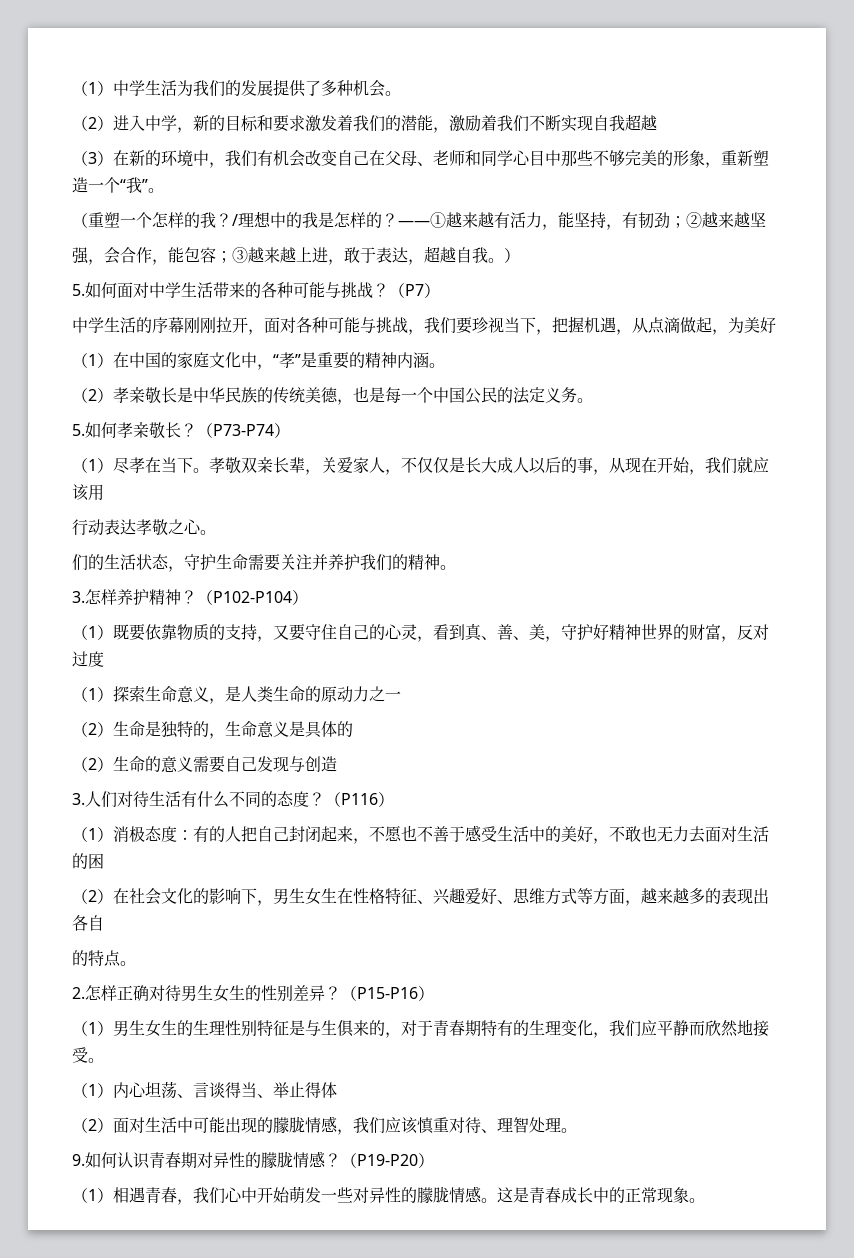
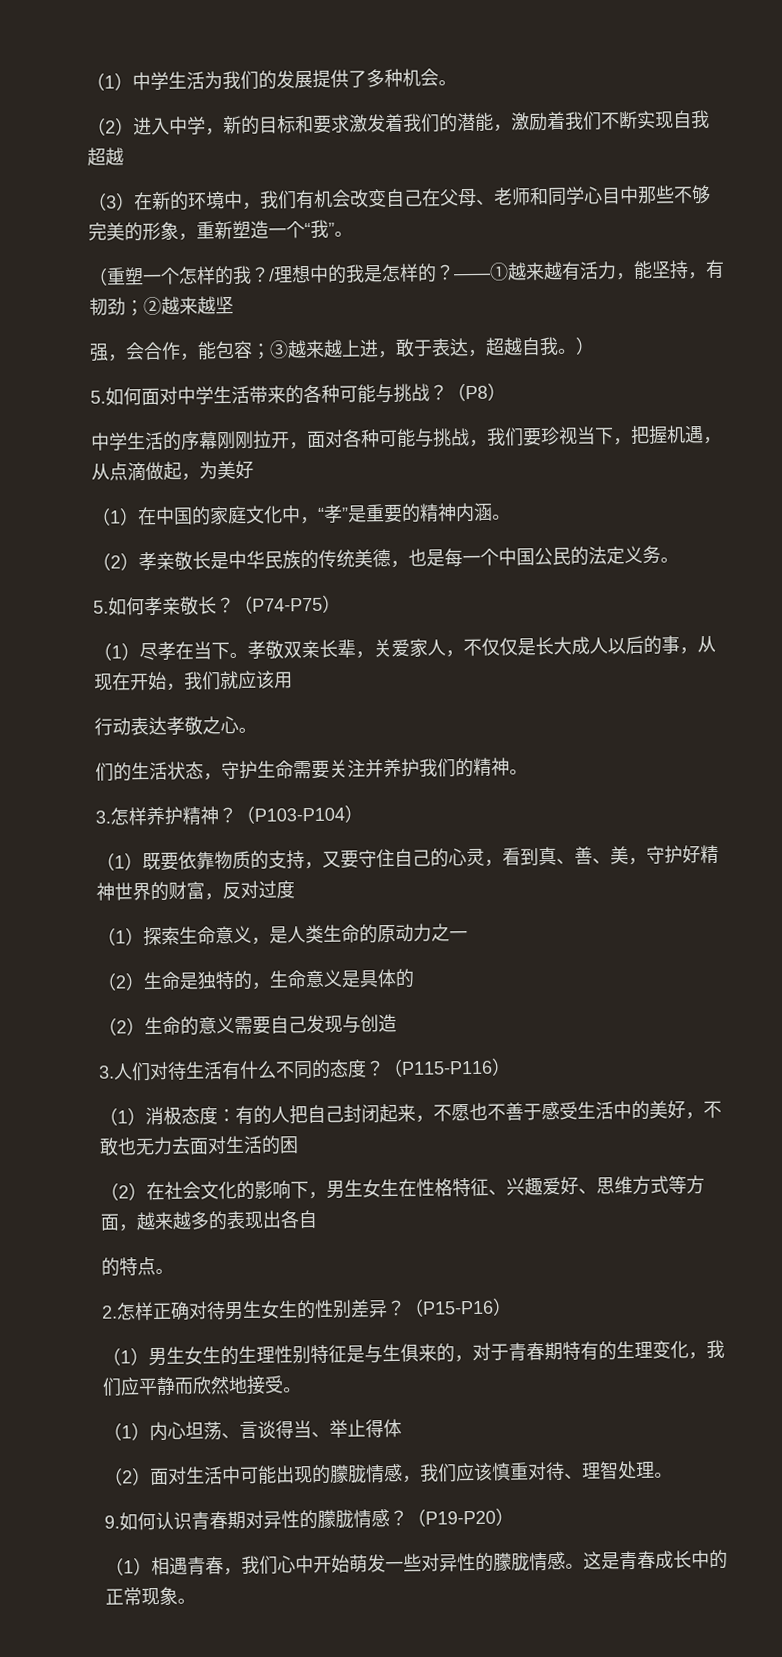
[405,284,424,296] P7 -> [465,385,488,400] P8
[213,424,274,436] P73-P74 -> [252,597,323,612] P74-P75
[213,591,292,603] P102-P104 -> [254,807,345,822] P103-P104
[341,793,378,805] P116 -> [401,1060,493,1075] P115-P116

